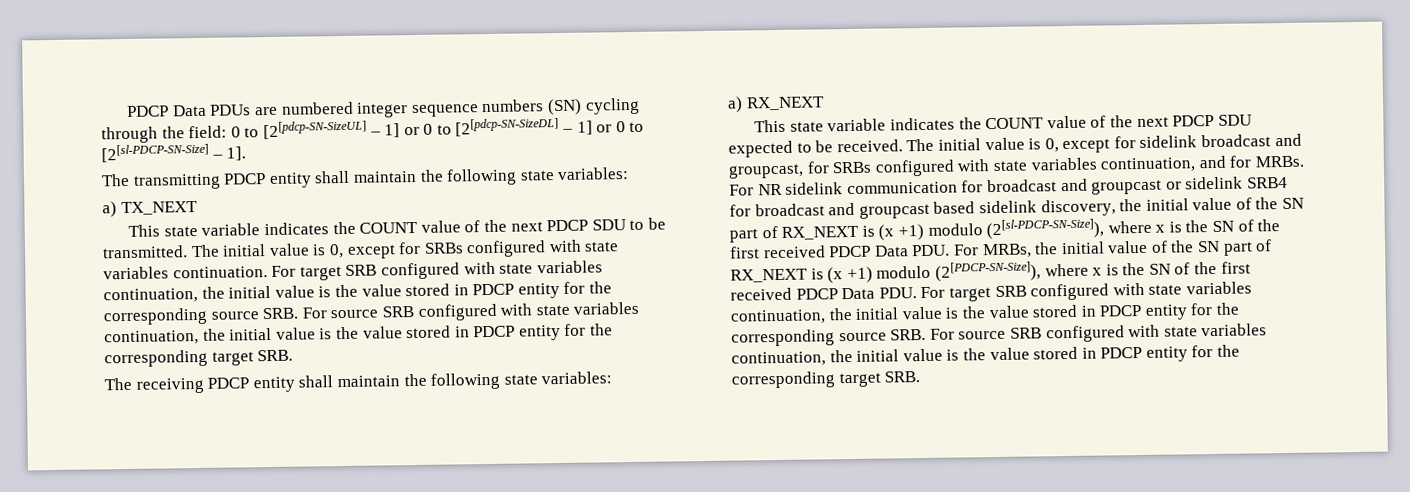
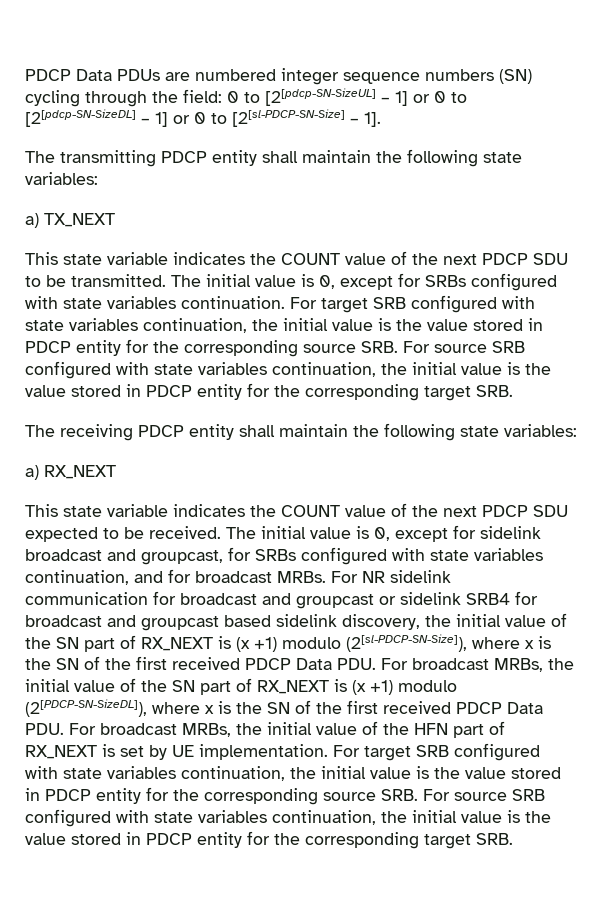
(1252, 161) none -> [195,571,272,583] broadcast
(979, 250) none -> [412,658,489,670] broadcast
[934,261,1041,282] (2[PDCP-SN-Size]), -> [25,699,147,717] (2[PDCP-SN-SizeDL]),
(946, 292) none -> [100,721,505,738] [25,744,360,760] broadcast MRBs, the initial value of the HFN part of RX_NEXT is set by UE implementation. For

